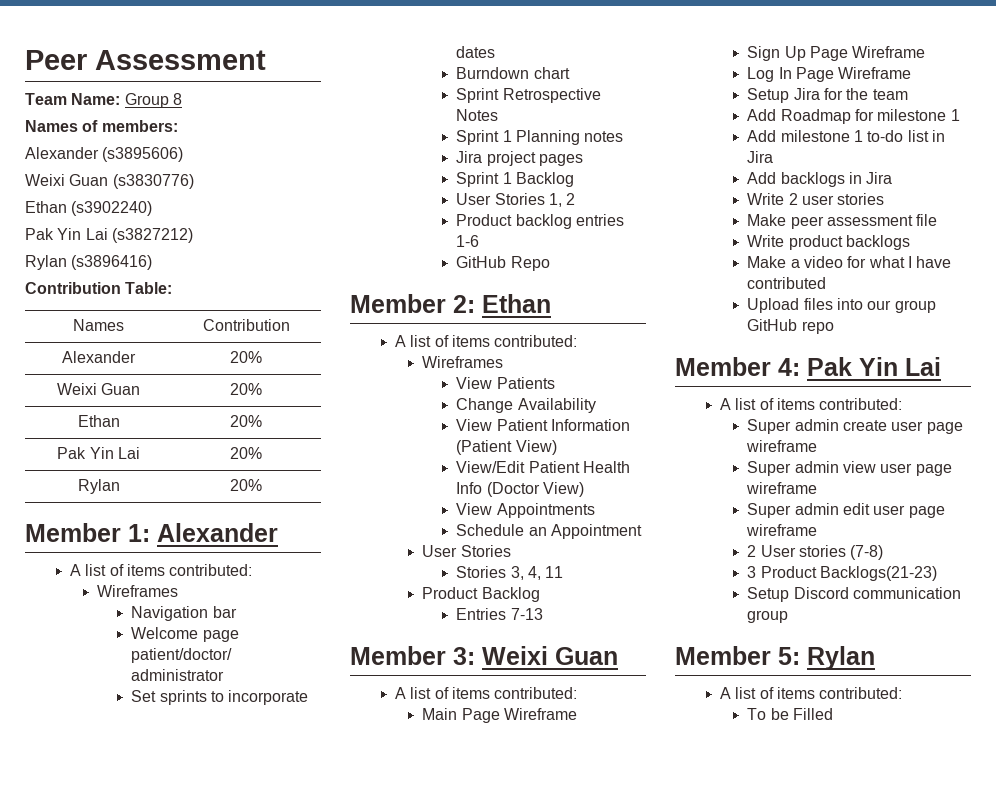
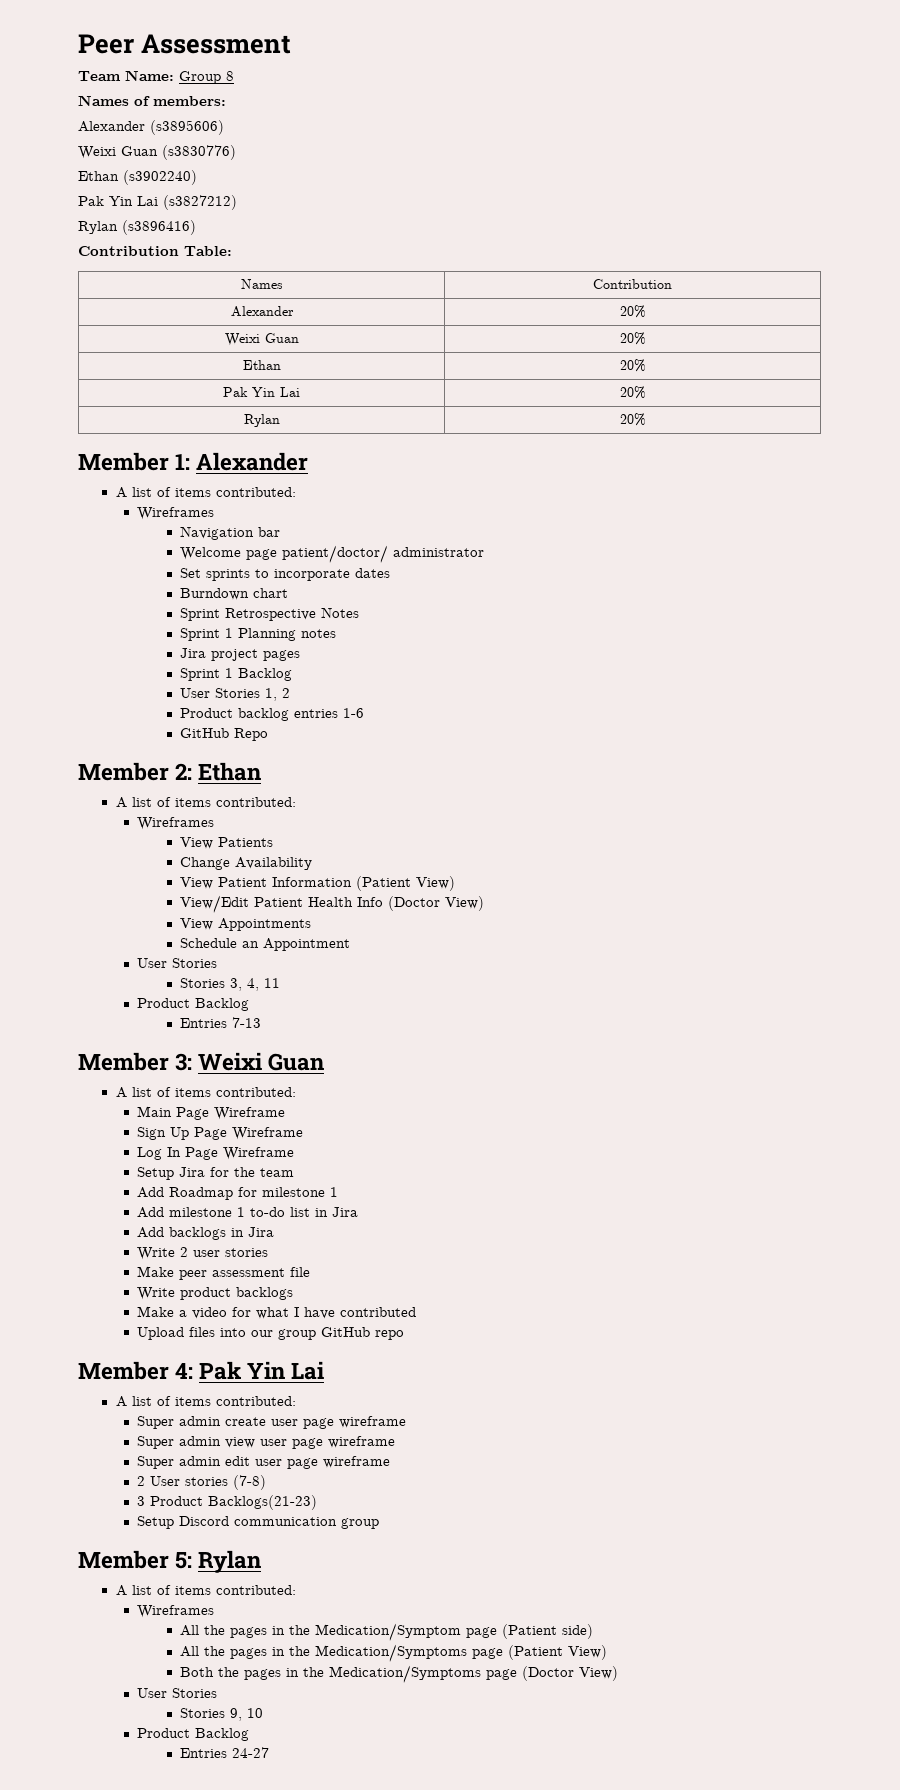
[747,708,833,720] To be Filled -> [137,1605,215,1618] [180,1623,594,1641] [180,1644,608,1662] [180,1665,619,1683] [137,1688,218,1698] [180,1708,264,1721] [137,1728,250,1741] [180,1747,270,1758] Wireframes // All the pages in the Medication/Symptom page (Patient side) // All the pages in the Medication/Symptoms page (Patient View) // Both the pages in the Medication/Symptoms page (Doctor View) // User Stories // Stories 9, 10 // Product Backlog // Entries 24-27

